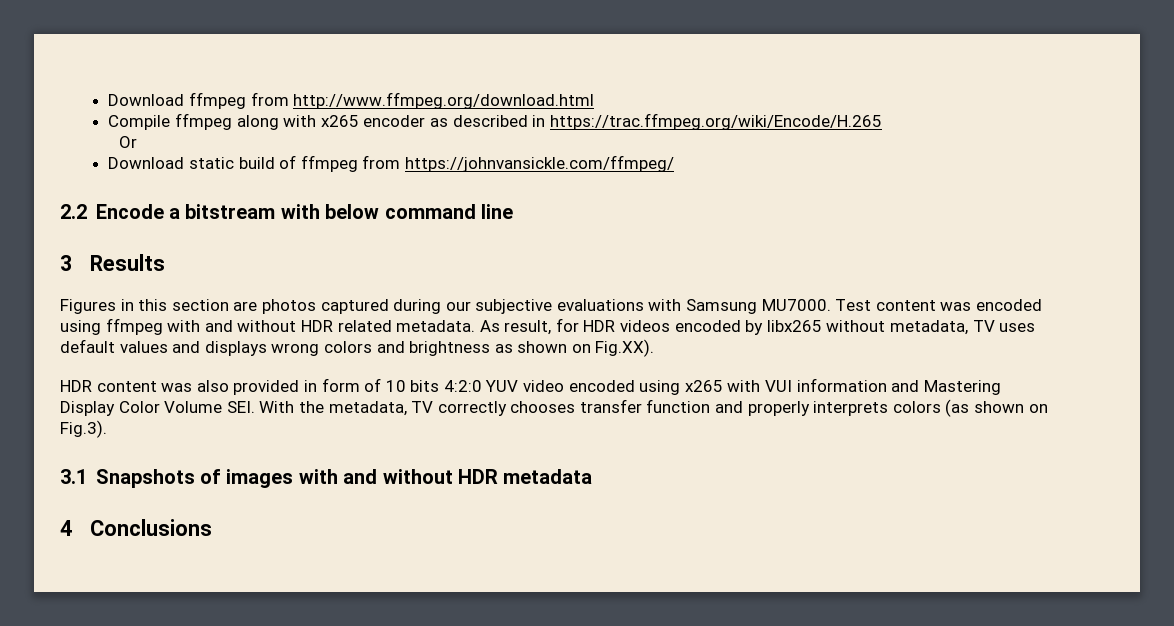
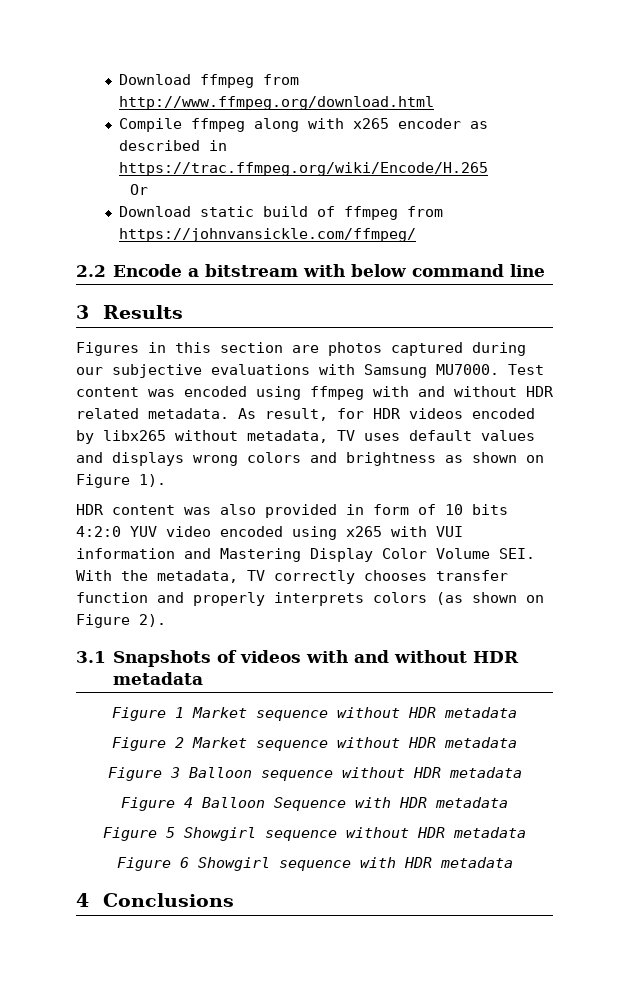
[595,339,655,357] Fig.XX). -> [76,474,166,488] Figure 1).
[60,420,107,438] Fig.3). -> [76,614,166,628] Figure 2).
[226,469,294,488] images -> [240,650,302,663] videos
(593, 476) none -> [112,707,517,721] [112,737,517,751] [107,767,522,781] [121,797,508,811] [103,827,526,841] [116,857,513,871] // Figure 1 Market sequence without HDR metadata // Figure 2 Market sequence without HDR metadata // Figure 3 Balloon sequence without HDR metadata // Figure 4 Balloon Sequence with HDR metadata // Figure 5 Showgirl sequence without HDR metadata // Figure 6 Showgirl sequence with HDR metadata

